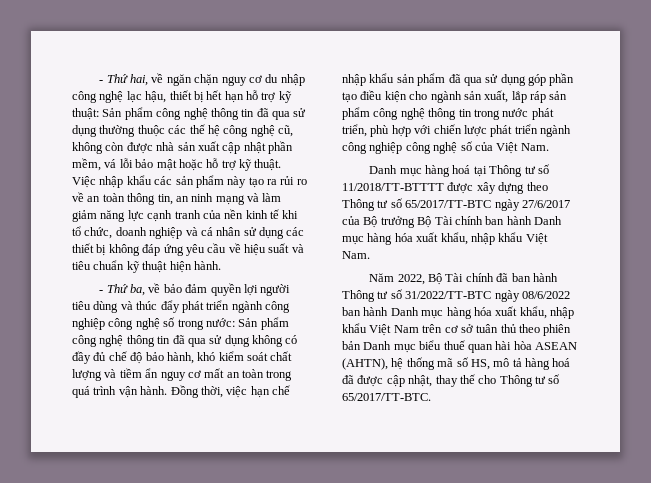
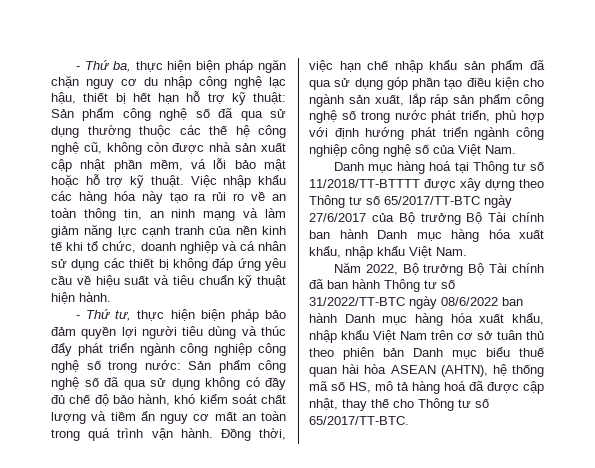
[99,73,164,86] - Thứ hai, về -> [75,60,254,73] - Thứ ba, thực hiện biện pháp
[210,108,255,120] thông tin -> [195,108,210,118] số
[175,175,224,188] sản phẩm -> [78,191,136,204] hàng hóa
[130,283,161,296] ba, về -> [115,309,259,322] tư, thực hiện biện pháp
[126,335,171,347] thông tin -> [84,377,99,387] số
[428,108,472,120] thông tin -> [341,110,356,120] số
[433,124,487,137] chiến lược -> [334,127,405,140] định hướng
(443, 279) none -> [423,263,485,276] trưởng Bộ

